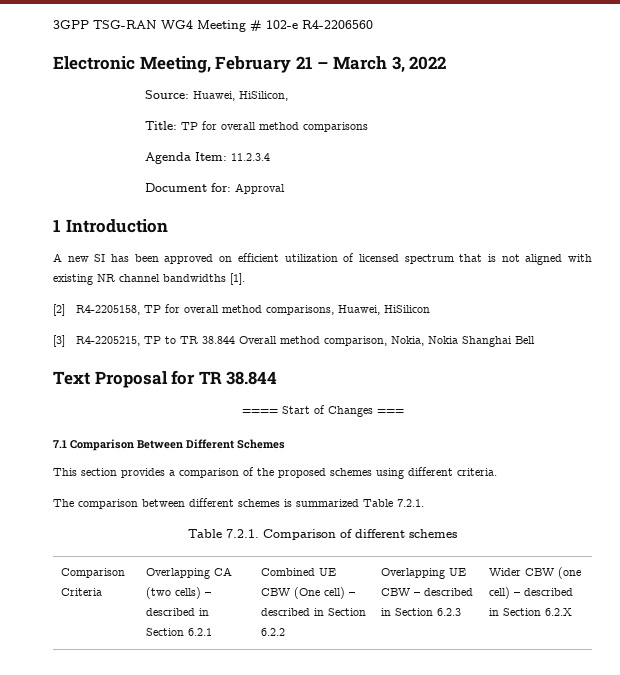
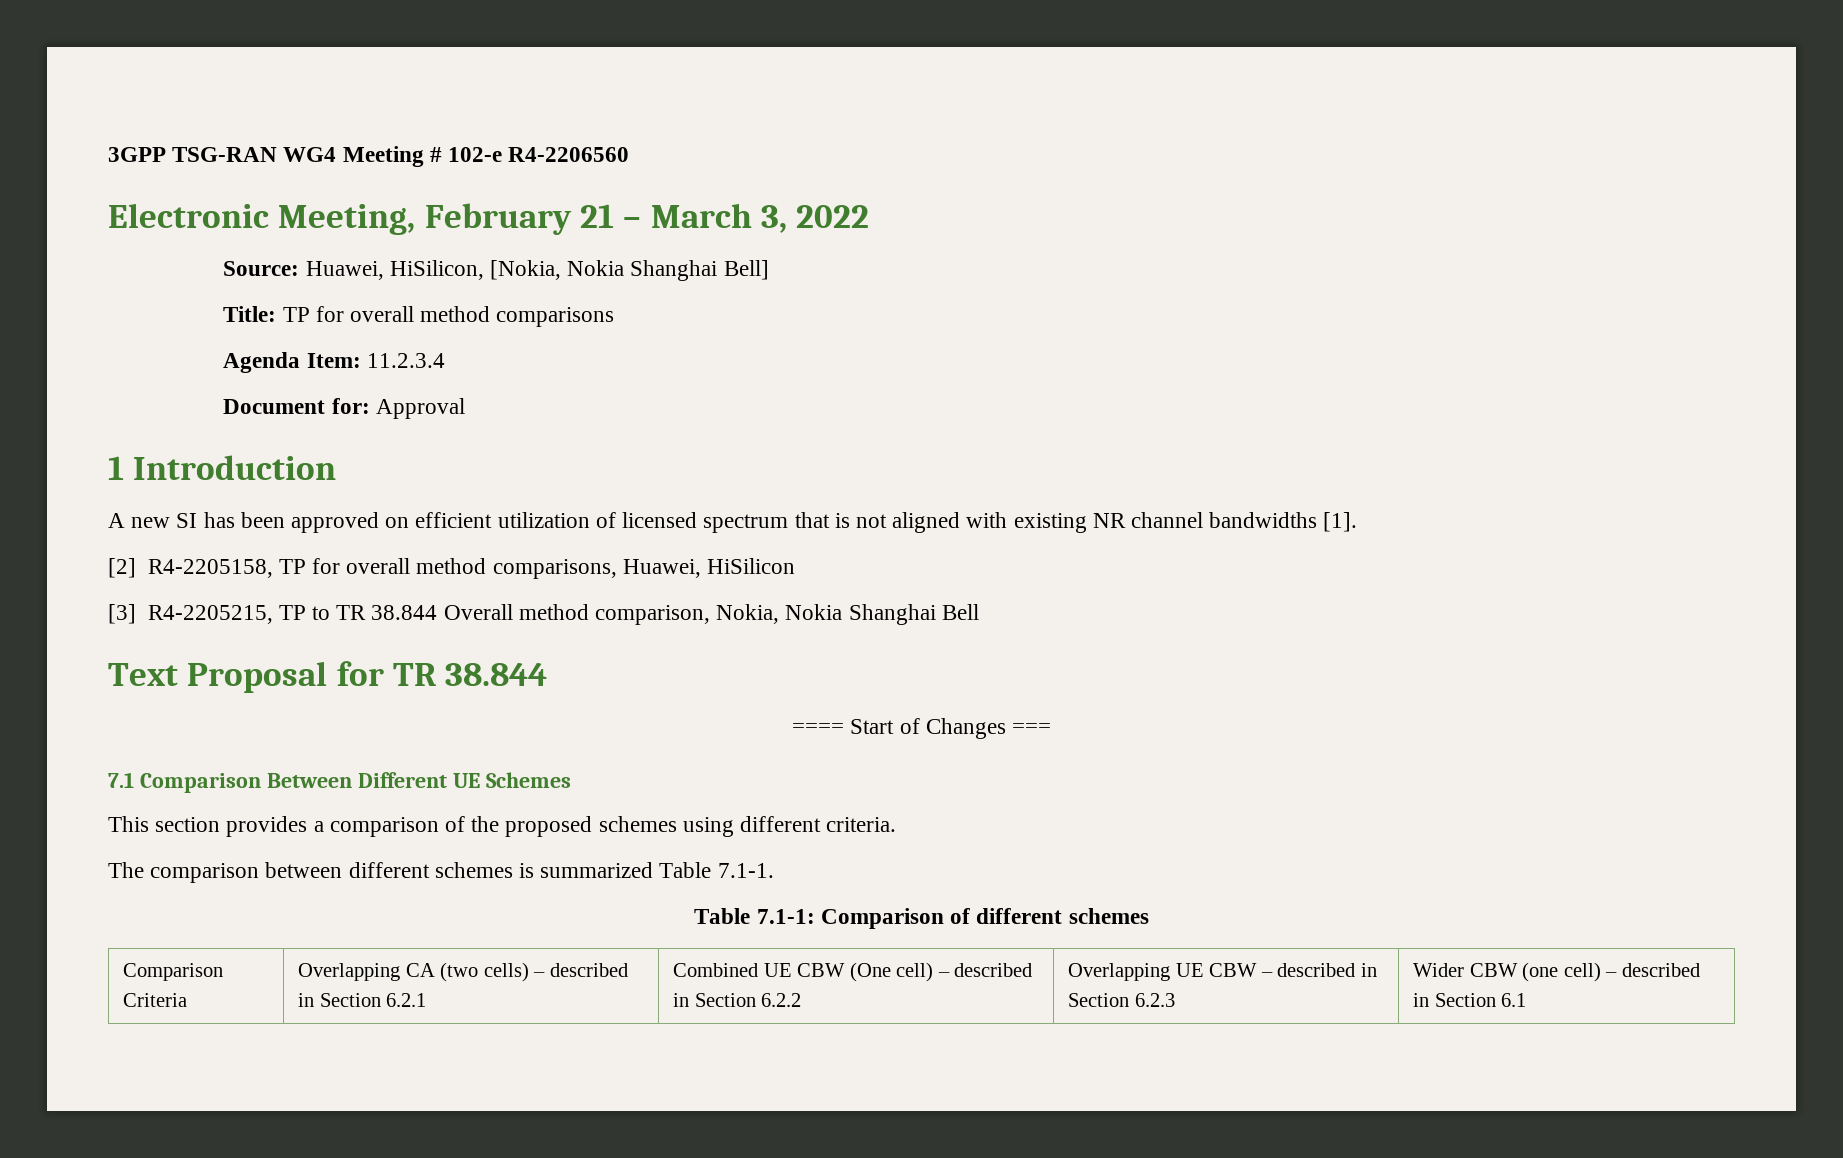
(288, 96) none -> [490,260,769,281] [Nokia, Nokia Shanghai Bell]
(234, 444) none -> [452,773,480,788] UE
[397,499,424,507] [188,529,259,538] 7.2.1. // Table 7.2.1. -> [717,863,774,878] [694,908,815,924] 7.1-1. // Table 7.1-1:
[544,608,572,616] 6.2.X -> [1501,993,1527,1007] 6.1

